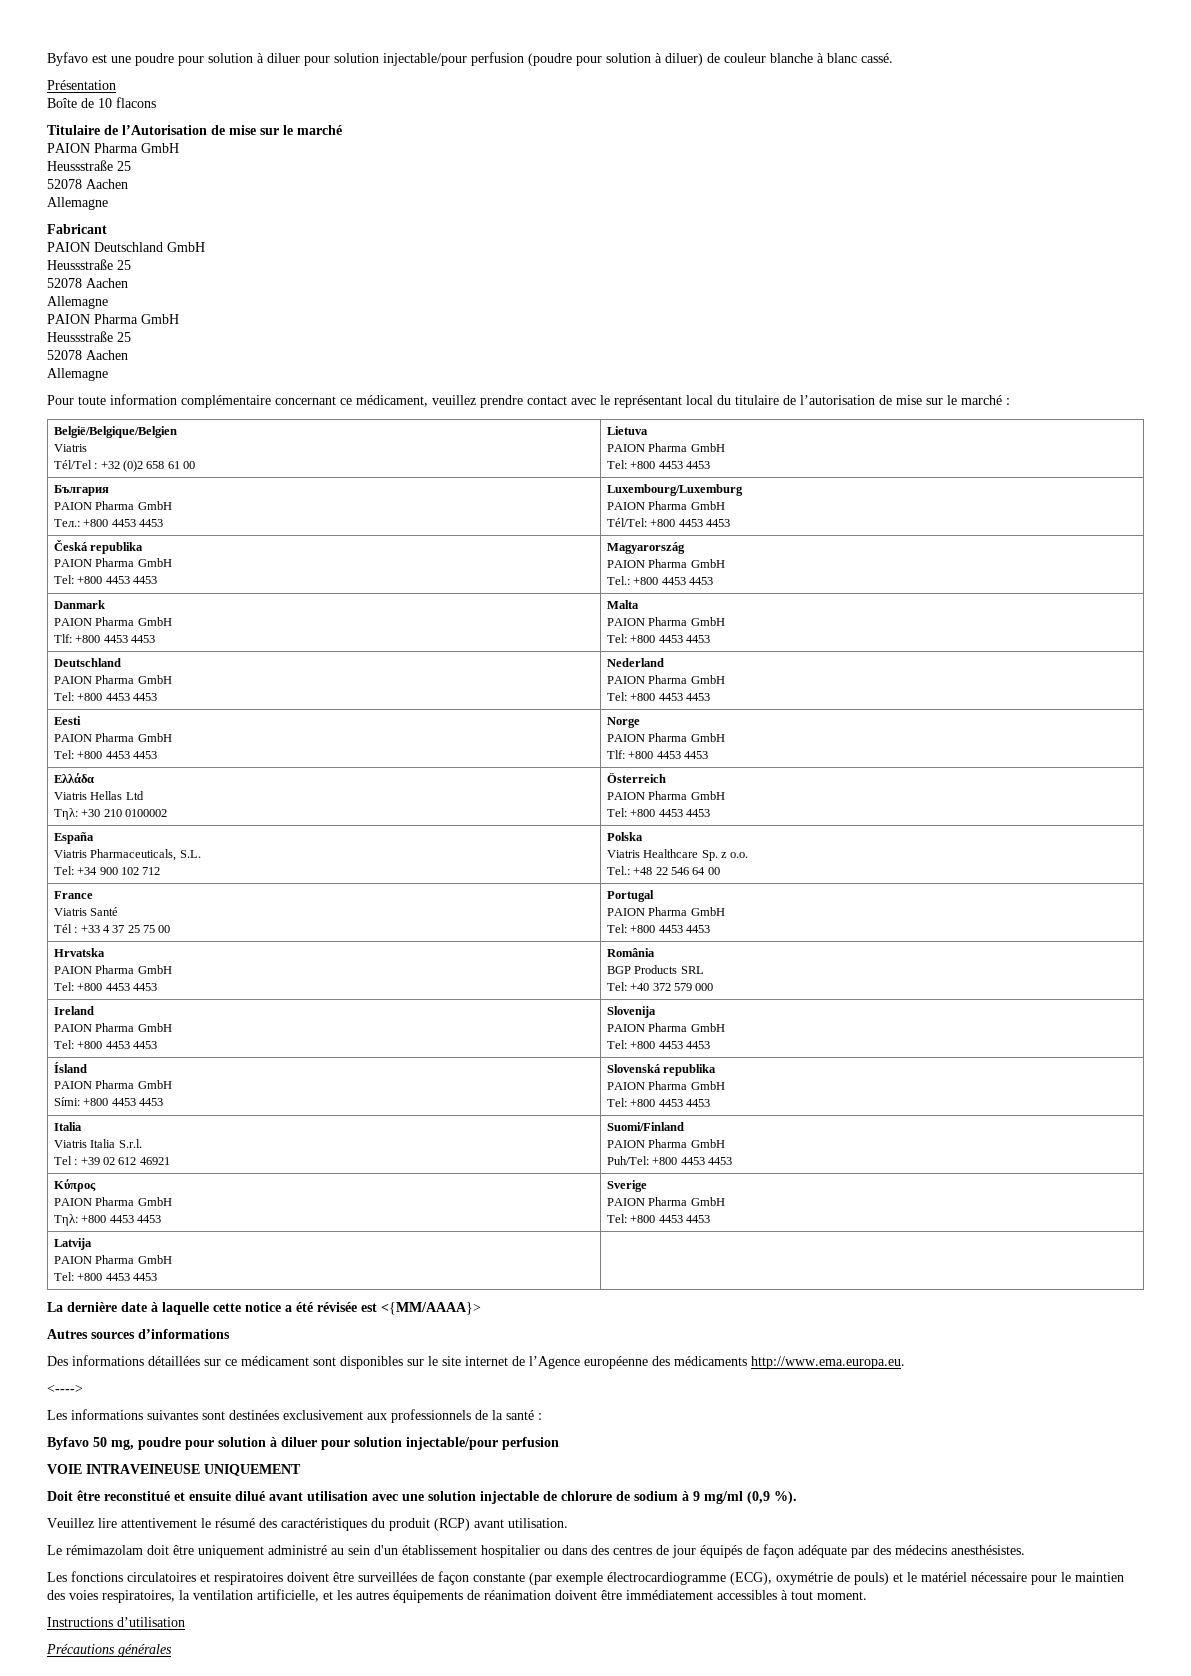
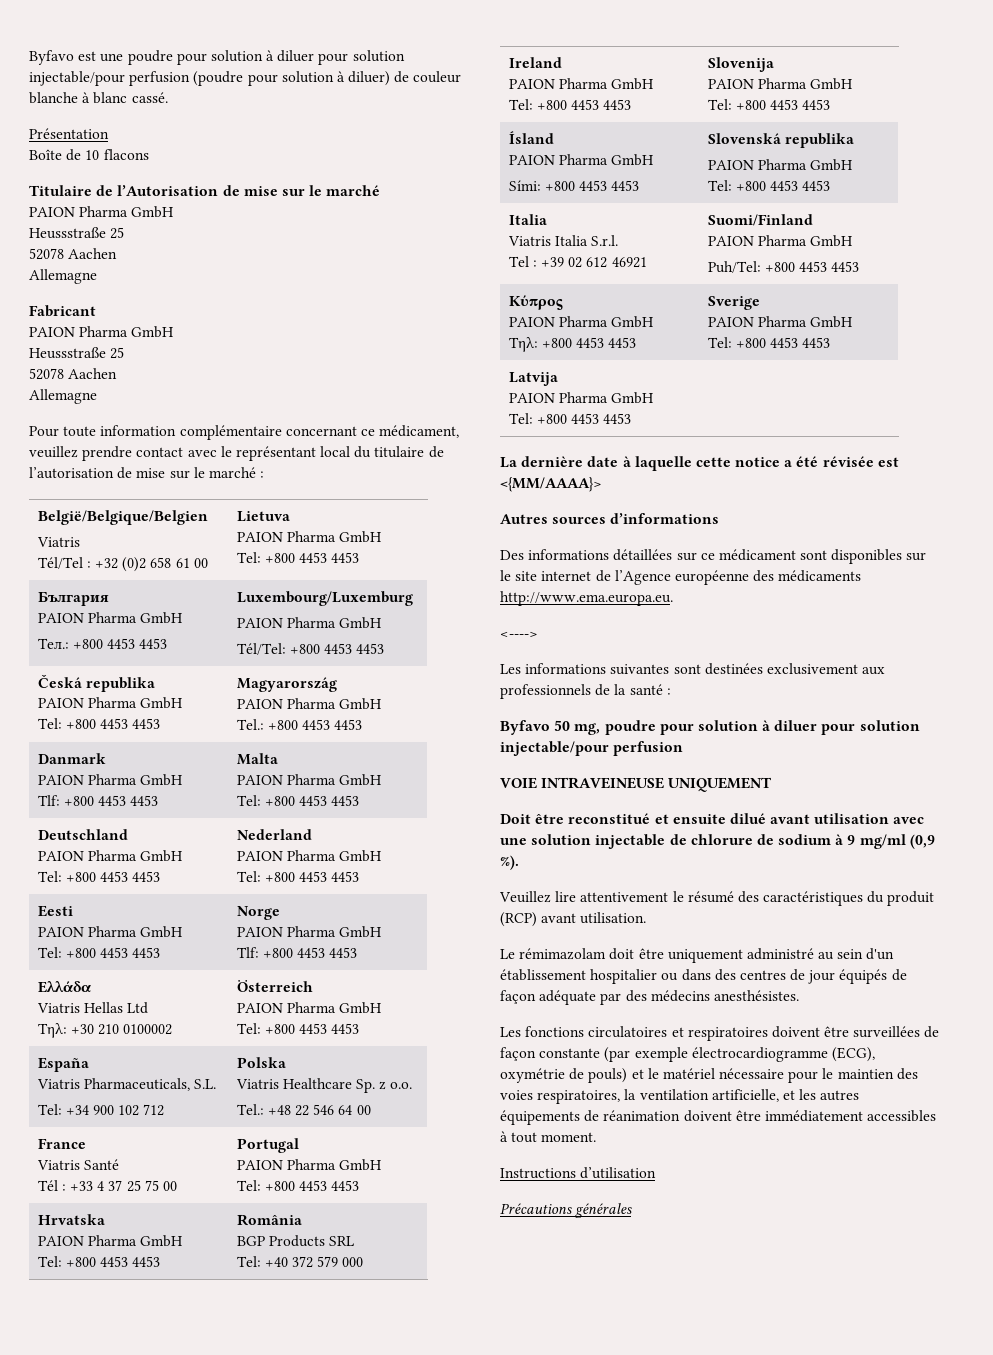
[47,242,205,252] [47,259,131,270] [47,278,128,288] [47,296,108,309] // PAION Deutschland GmbH // Heussstraße 25 // 52078 Aachen // Allemagne -> (96, 311) none

